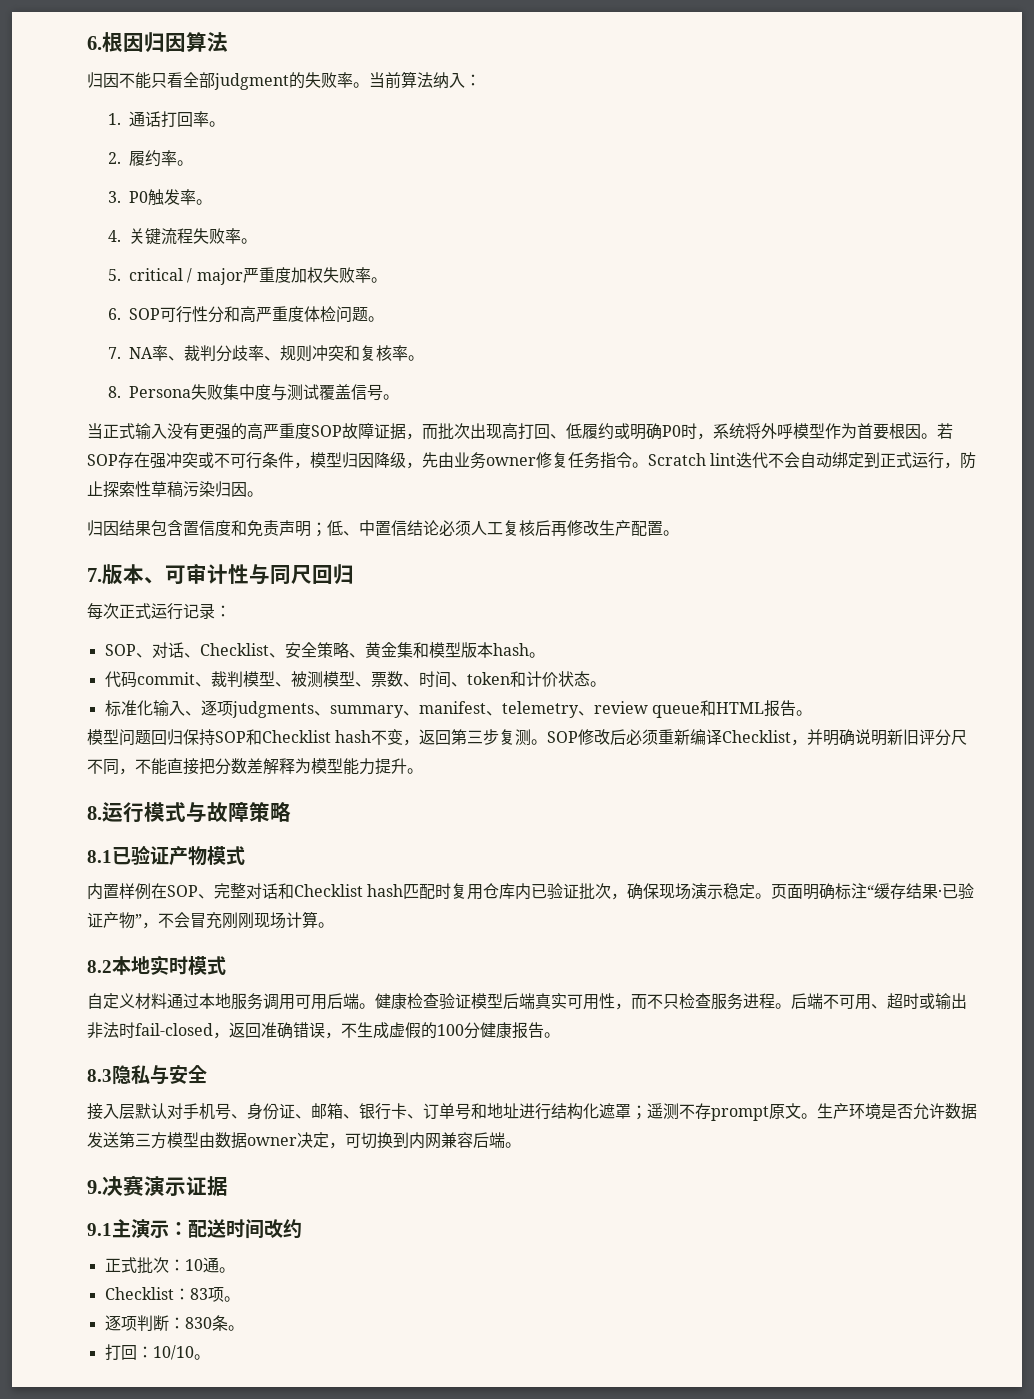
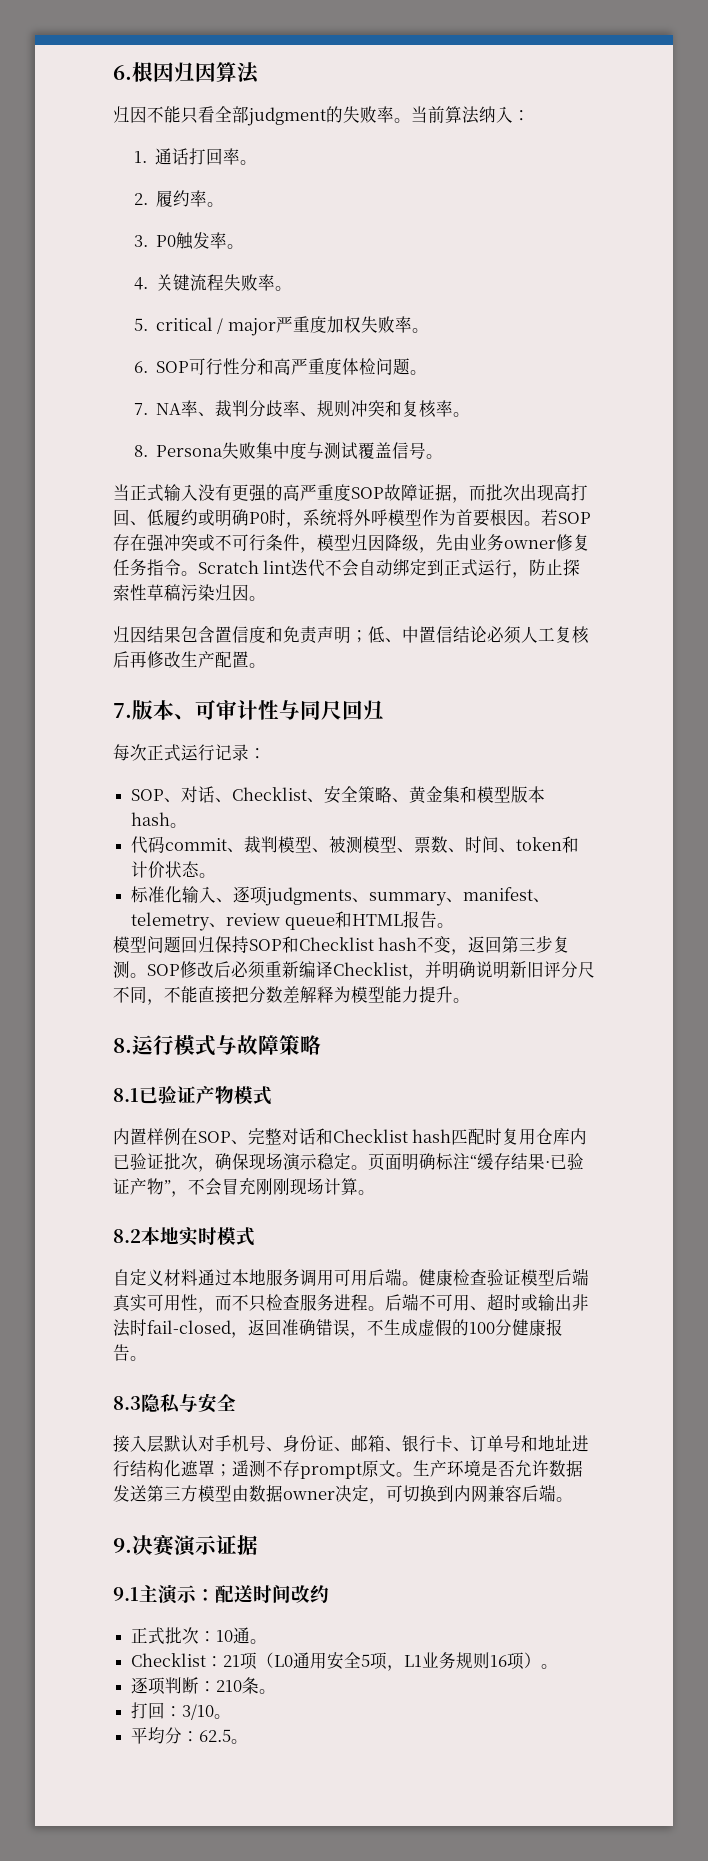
[189,1287,224,1302] 83项 -> [223,1652,542,1671] 21项（L0通用安全5项，L1业务规则16项）
[184,1317,212,1329] 830 -> [216,1680,243,1692] 210
[152,1345,210,1360] 10/10。 -> [182,1704,232,1720] [131,1727,249,1744] 3/10。 // 平均分：62.5。

